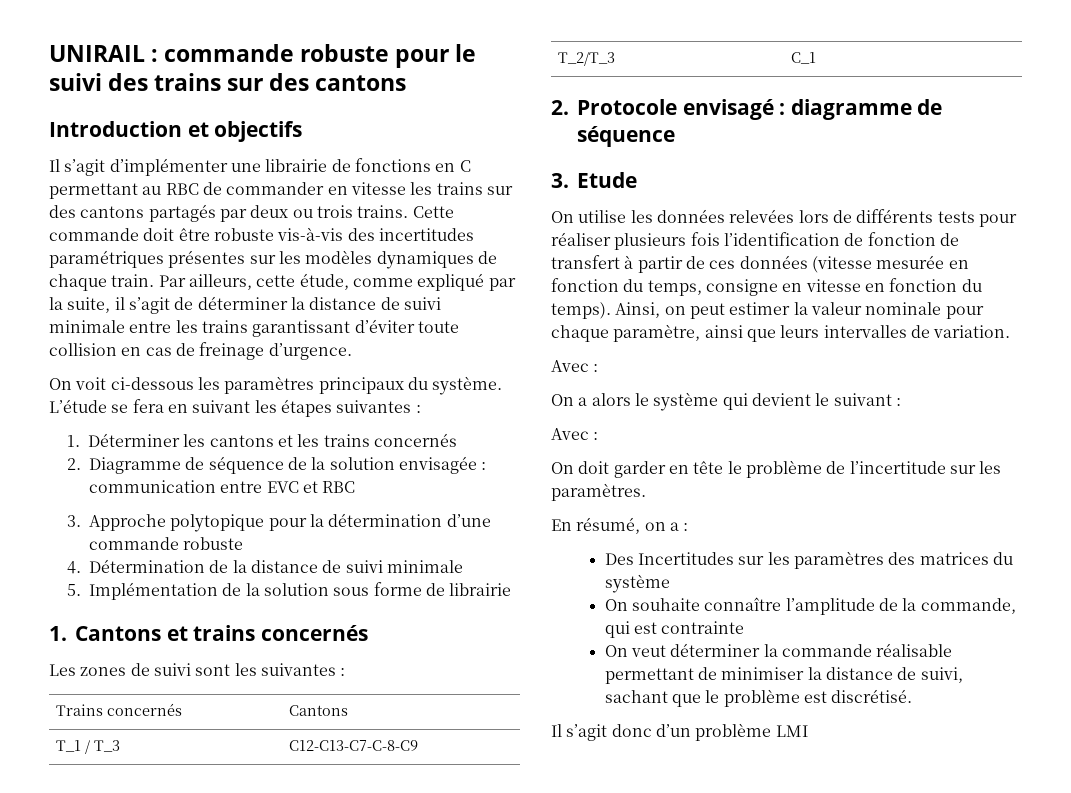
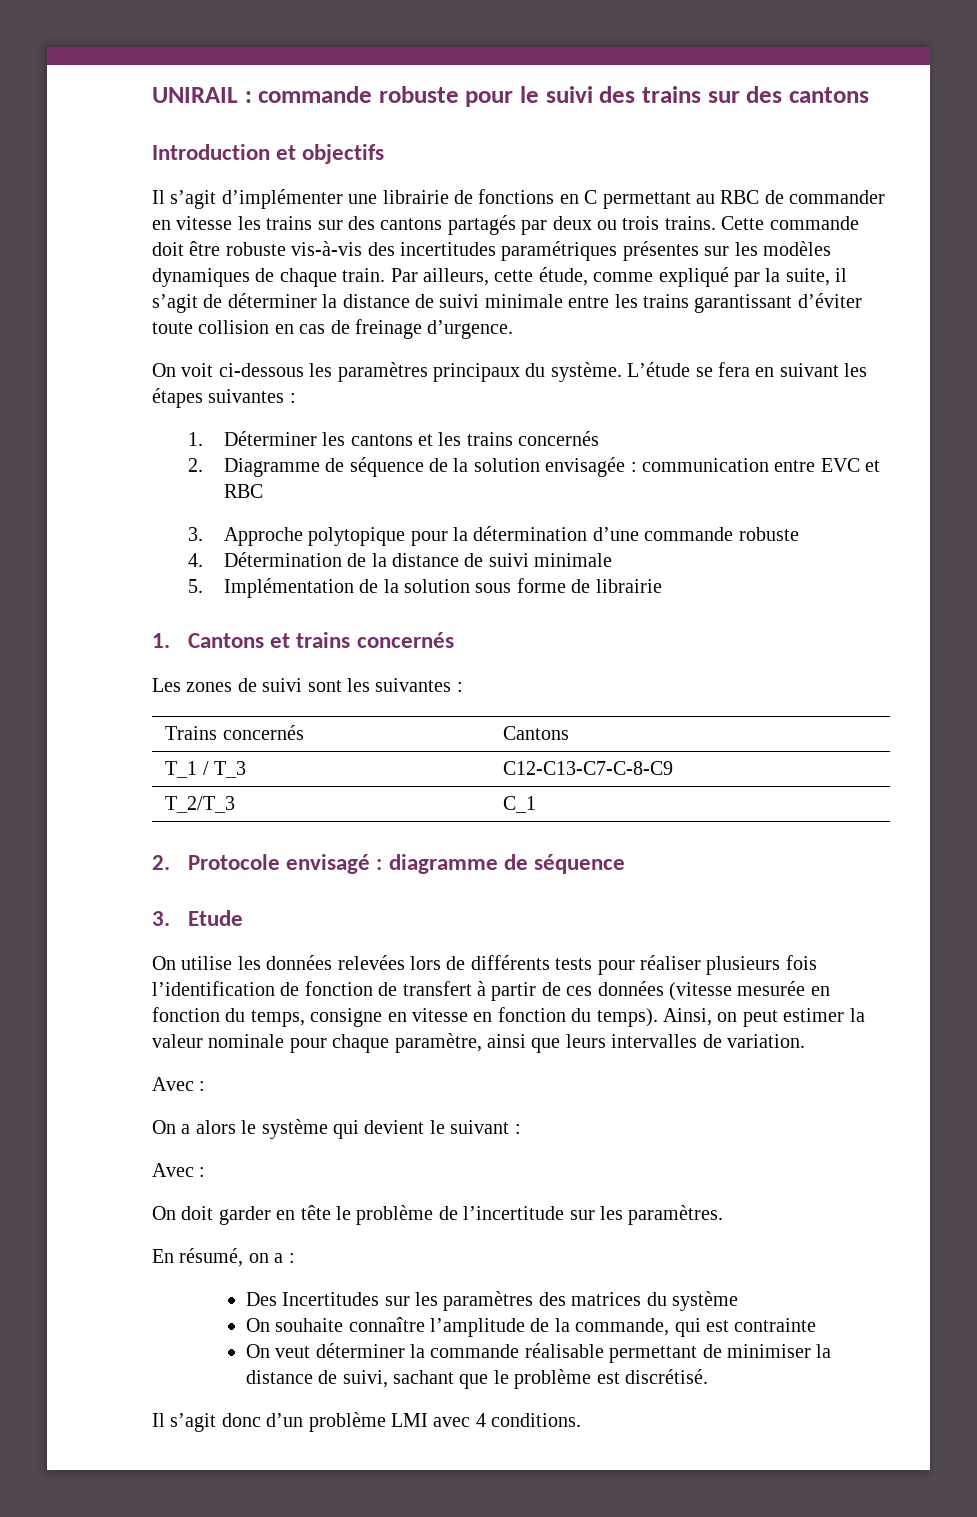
(808, 731) none -> [433,1413,582,1427] avec 4 conditions.

